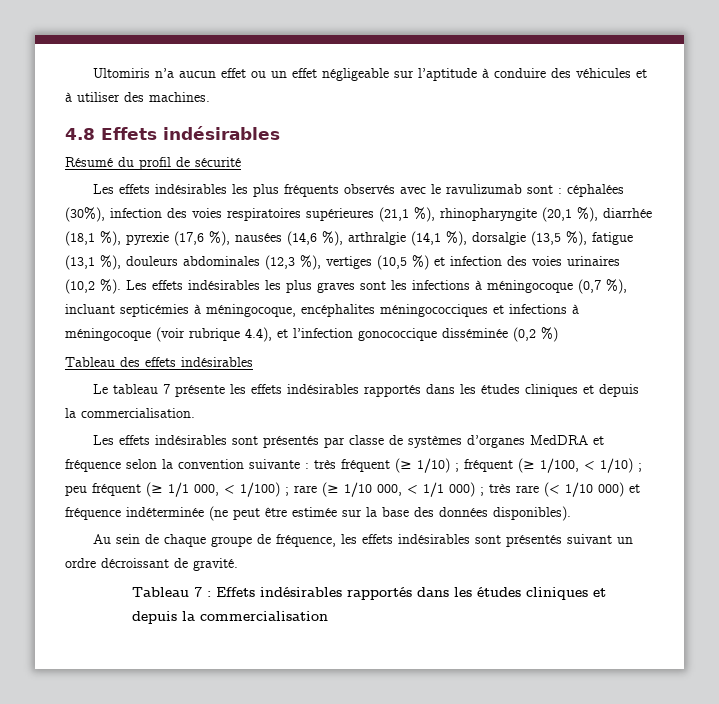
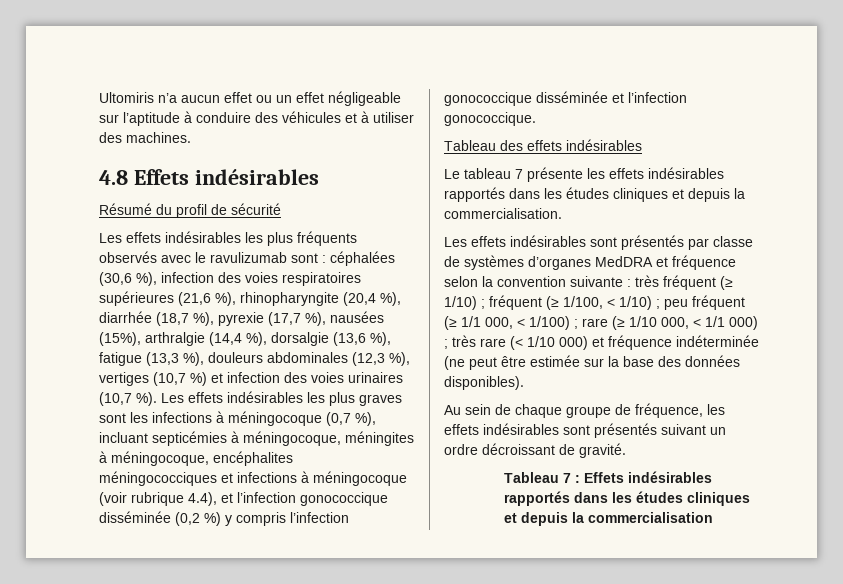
[65,207,105,222] (30%), -> [99,272,157,286] (30,6 %),
[379,207,409,222] (21,1 -> [178,292,211,306] (21,6
[542,207,572,222] (20,1 -> [343,292,376,306] (20,4
[65,231,95,246] (18,1 -> [156,312,189,326] (18,7
[174,231,204,246] (17,6 -> [268,312,301,326] (17,7
[287,231,441,246] (14,6 %), arthralgie (14,1 -> [99,332,242,346] (15%), arthralgie (14,4
[531,231,561,246] (13,5 -> [333,332,366,346] (13,6
[65,255,95,270] (13,1 -> [146,352,179,366] (13,3
[377,255,407,270] (10,5 -> [153,372,186,386] (10,7
[65,279,95,294] (10,2 -> [99,392,132,406] (10,7
(296, 310) none -> [345,431,414,446] [99,451,209,466] méningites à méningocoque,
(558, 334) none -> [225,512,349,526] [444,91,687,106] [444,112,536,126] y compris l’infection gonococcique disséminée et l’infection gonococcique.

